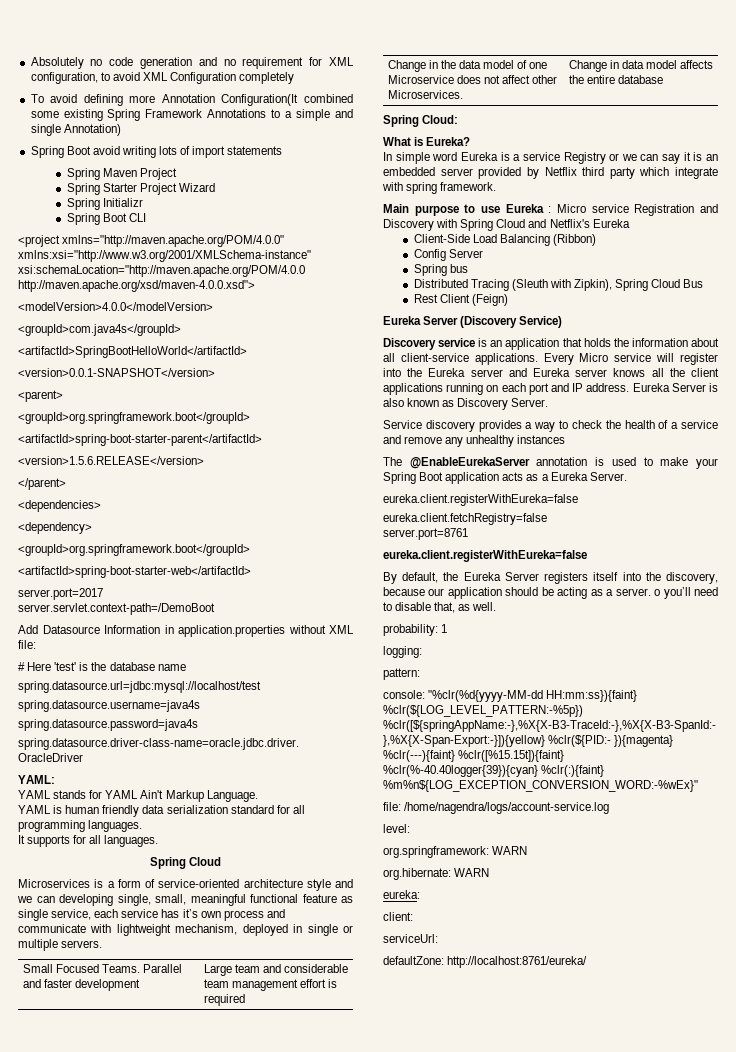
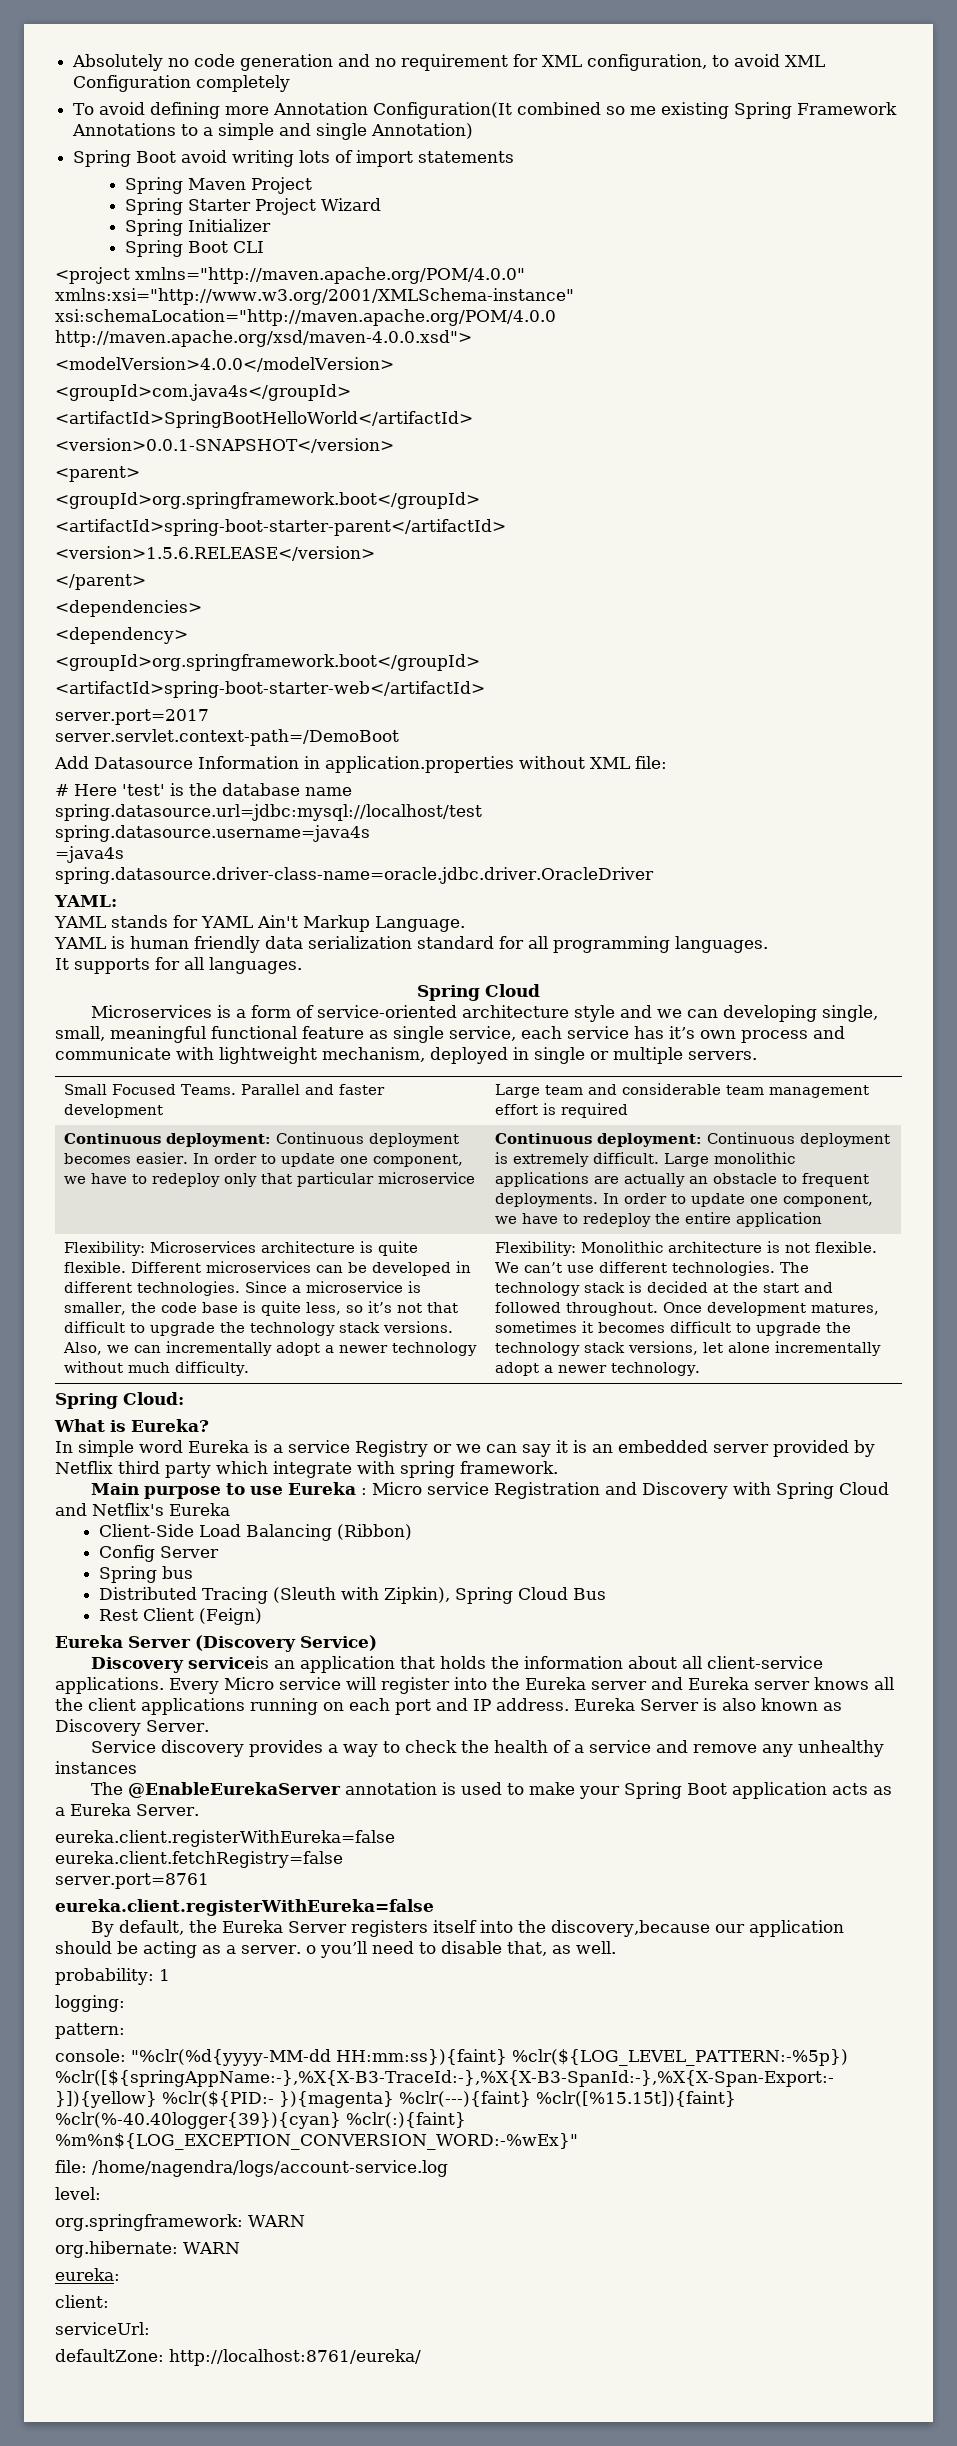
[30,111,59,118] some -> [606,106,657,115] so me
[102,198,143,207] Initializr -> [187,219,271,232] Initializer
[18,719,198,731] spring.datasource.password=java4s -> [55,846,124,863] =java4s
[387,60,548,72] [387,75,558,84] [387,90,463,99] [568,60,714,72] [568,75,663,84] Change in the data model of one Microservice does not affect other Microservices. | Change in data model affects the entire database -> [63,1132,459,1147] [63,1152,463,1167] [63,1172,475,1187] [494,1132,890,1147] [494,1152,795,1167] [494,1172,869,1187] [494,1193,873,1207] [494,1212,822,1227] [63,1241,418,1256] [63,1261,471,1276] [63,1281,421,1296] [63,1301,458,1316] [63,1321,453,1336] [62,1341,477,1356] [63,1361,249,1376] [494,1241,877,1256] [494,1261,809,1276] [494,1281,833,1296] [494,1302,879,1316] [494,1321,851,1336] [494,1341,881,1356] [494,1362,700,1376] Continuous deployment: Continuous deployment becomes easier. In order to update one component, we have to redeploy only that particular microservice | Continuous deployment: Continuous deployment is extremely difficult. Large monolithic applications are actually an obstacle to frequent deployments. In order to update one component, we have to redeploy the entire application // Flexibility: Microservices architecture is quite flexible. Different microservices can be developed in different technologies. Since a microservice is smaller, the code base is quite less, so it’s not that difficult to upgrade the technology stack versions. Also, we can incrementally adopt a newer technology without much difficulty. | Flexibility: Monolithic architecture is not flexible. We can’t use different technologies. The technology stack is decided at the start and followed throughout. Once development matures, sometimes it becomes difficult to upgrade the technology stack versions, let alone incrementally adopt a newer technology.
[438,338,488,347] service is -> [187,1656,269,1669] serviceis
[666,572,718,584] [383,587,425,596] discovery, because -> [550,1920,710,1937] discovery,because

